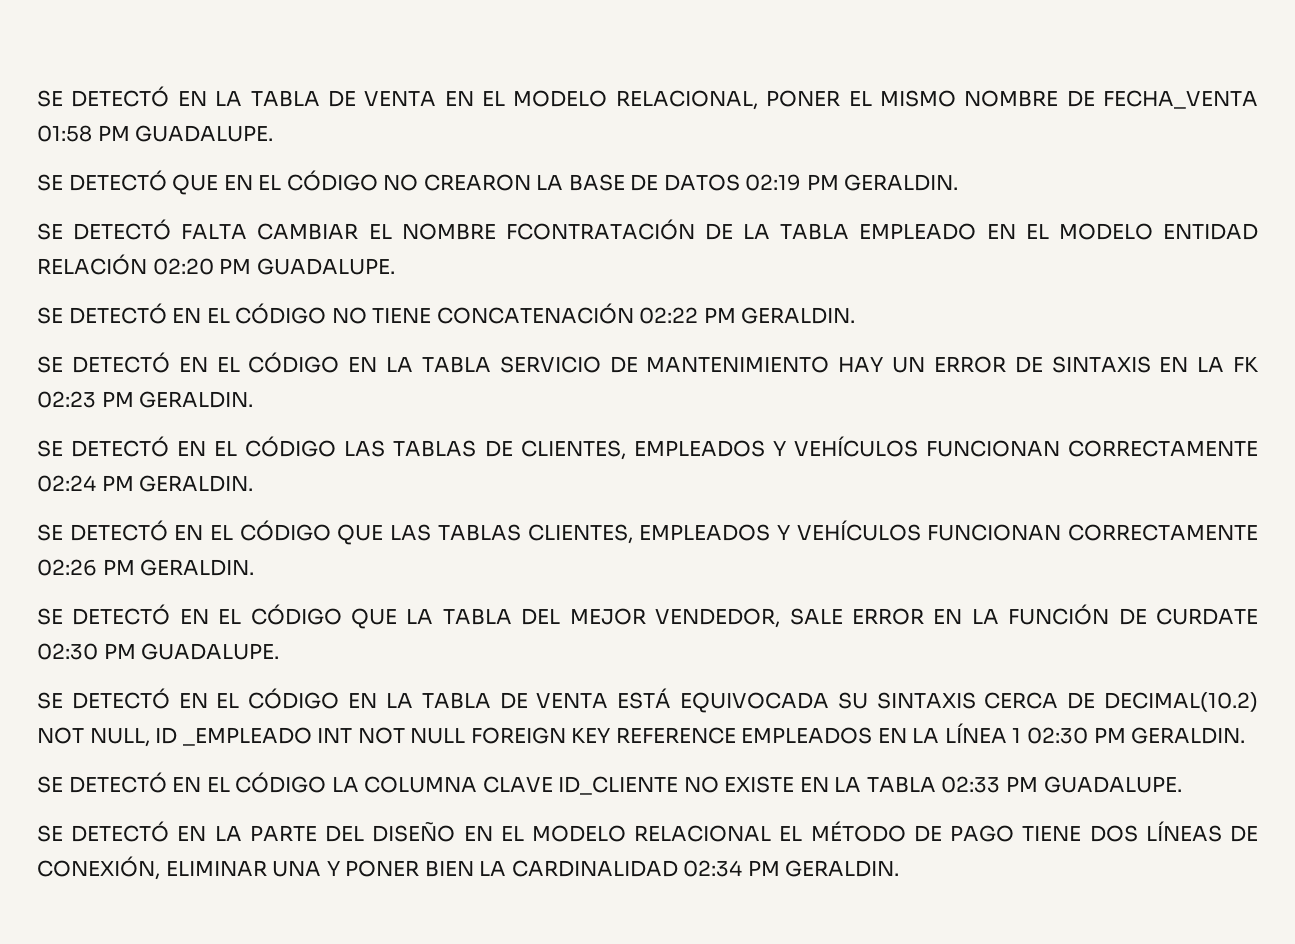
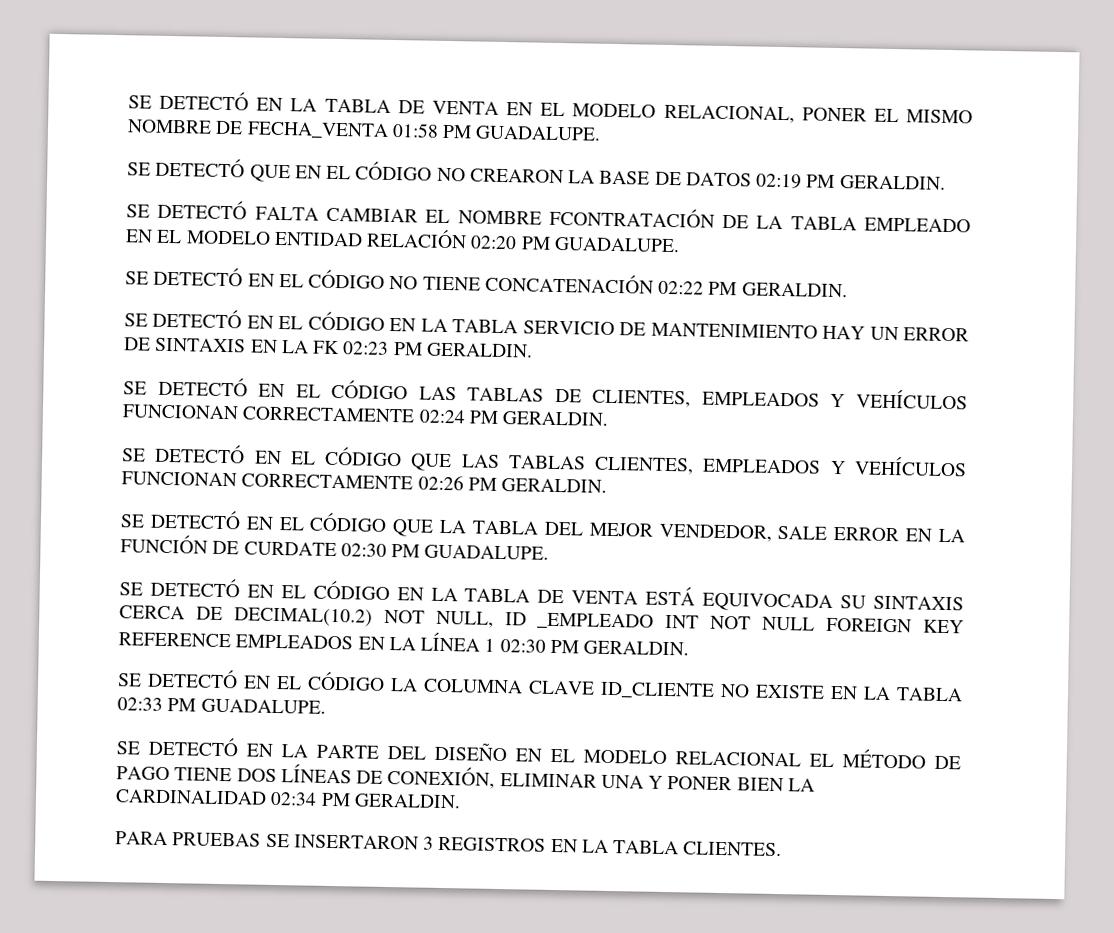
(900, 868) none -> [115,831,783,857] // PARA PRUEBAS SE INSERTARON 3 REGISTROS EN LA TABLA CLIENTES.

